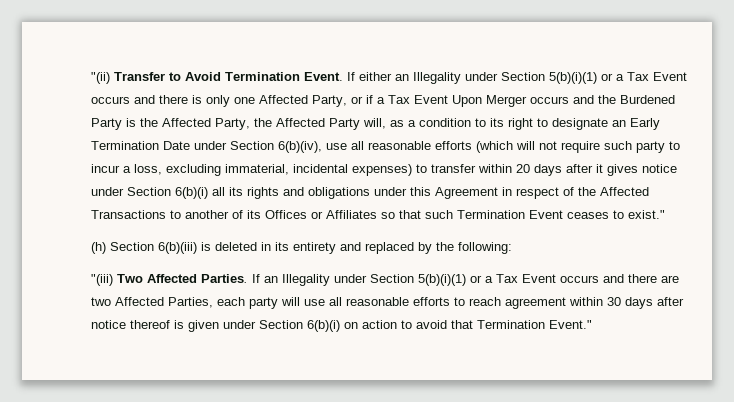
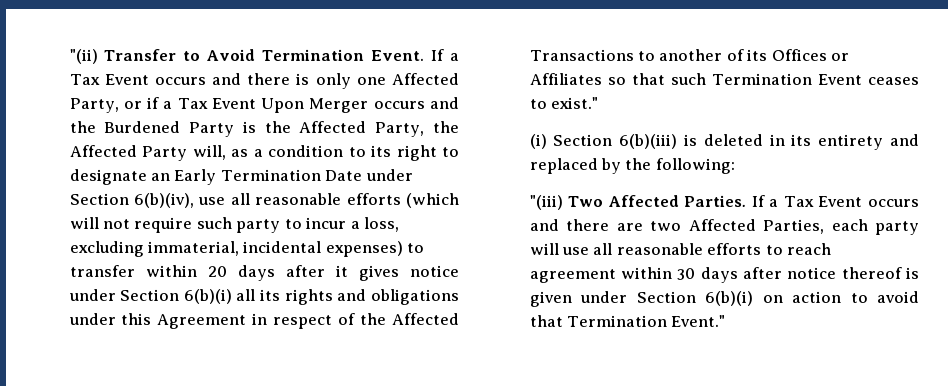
[358,72,613,84] either an Illegality under Section 5(b)(i)(1) or -> (445, 55) none
[90,242,106,254] (h) -> [529,134,547,149] (i)
[263,274,482,286] an Illegality under Section 5(b)(i)(1) or -> (765, 201) none

